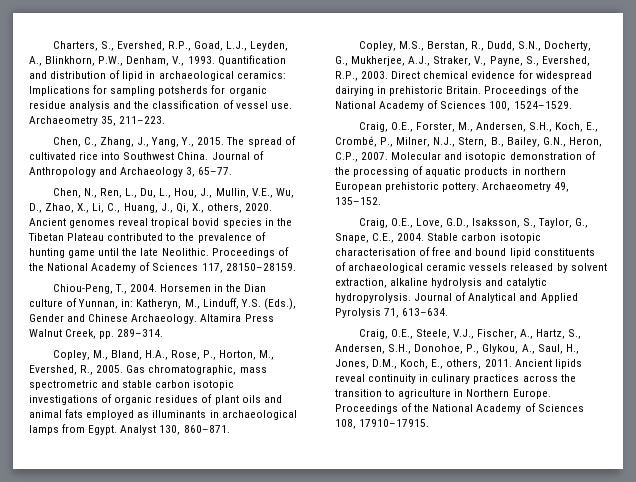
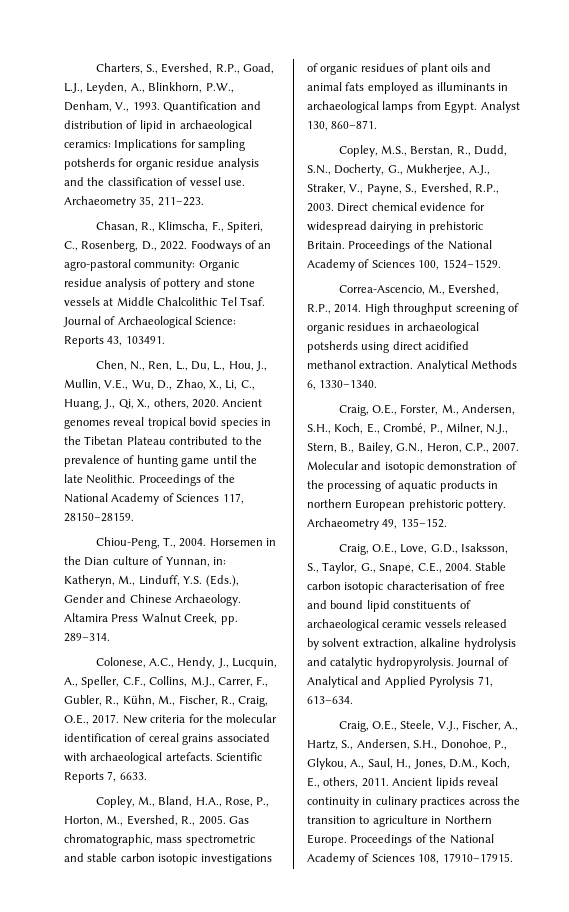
[52,136,296,147] [29,151,264,160] [29,167,233,177] Chen, C., Zhang, J., Yang, Y., 2015. The spread of cultivated rice into Southwest China. Journal of Anthropology and Archaeology 3, 65–77. -> [95,221,264,233] [64,240,272,252] [64,259,239,271] [64,278,255,290] [64,297,265,306] [63,316,237,328] [64,336,165,347] Chasan, R., Klimscha, F., Spiteri, C., Rosenberg, D., 2022. Foodways of an agro-pastoral community: Organic residue analysis of pottery and stone vessels at Middle Chalcolithic Tel Tsaf. Journal of Archaeological Science: Reports 43, 103491.
(164, 333) none -> [95,657,278,669] [64,676,269,688] [64,695,269,707] [64,714,278,725] [64,733,270,745] [64,752,263,764] [64,771,147,783] // Colonese, A.C., Hendy, J., Lucquin, A., Speller, C.F., Collins, M.J., Carrer, F., Gubler, R., Kühn, M., Fischer, R., Craig, O.E., 2017. New criteria for the molecular identification of cereal grains associated with archaeological artefacts. Scientific Reports 7, 6633.
(572, 105) none -> [338,284,500,295] [307,303,519,315] [307,322,480,334] [307,341,470,353] [307,360,518,372] [307,380,378,390] // Correa-Ascencio, M., Evershed, R.P., 2014. High throughput screening of organic residues in archaeological potsherds using direct acidified methanol extraction. Analytical Methods 6, 1330–1340.

